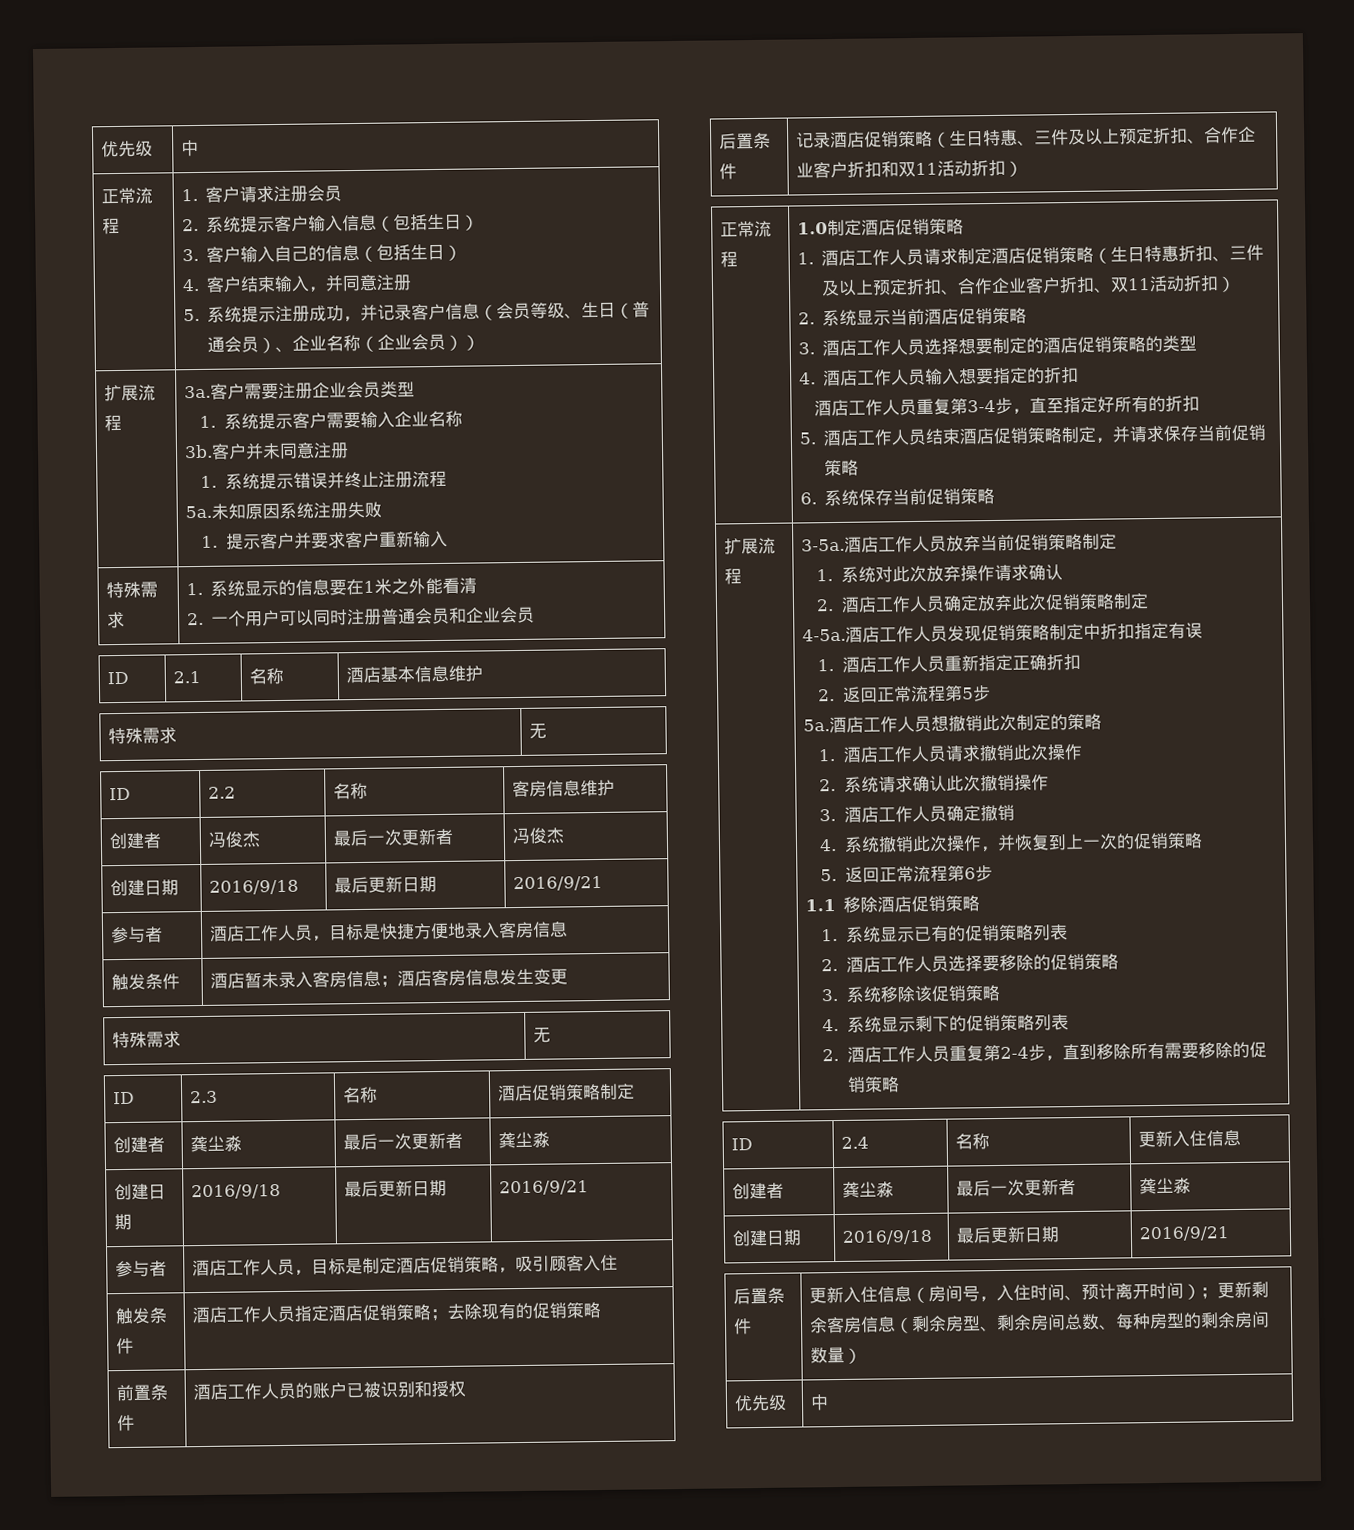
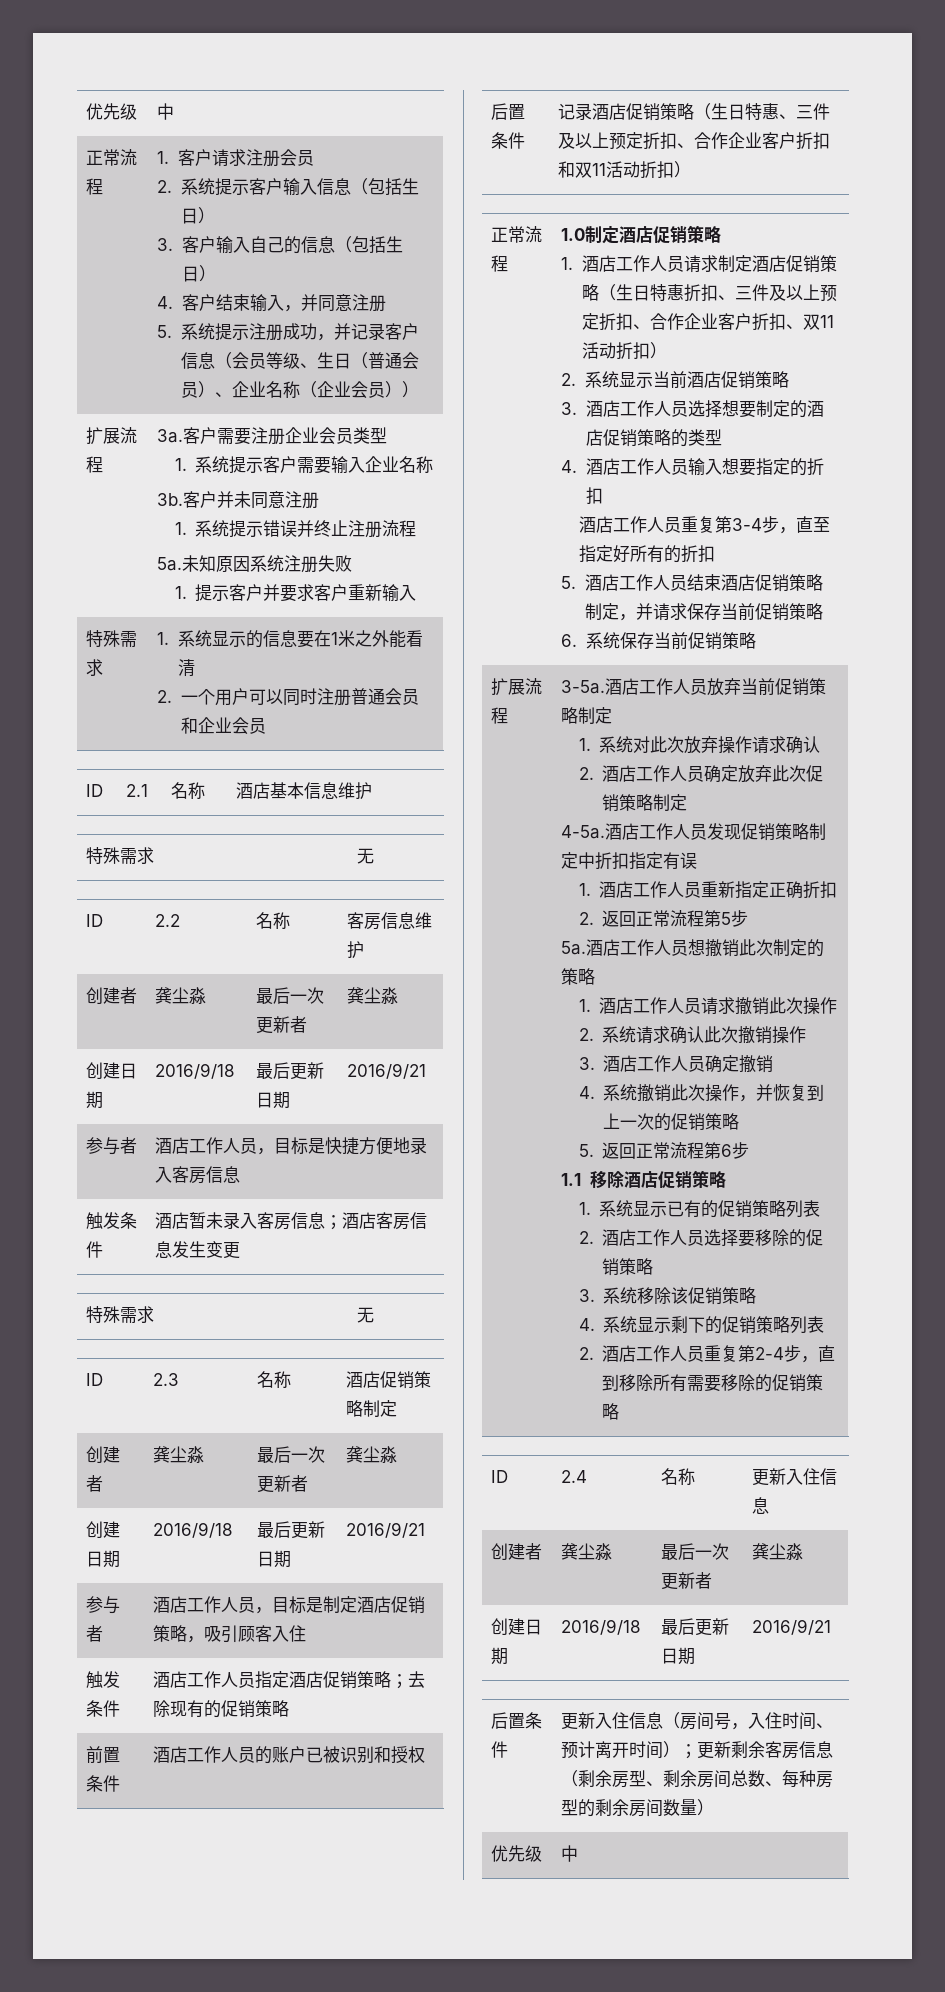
[207,831,261,848] [332,828,453,847] [511,827,564,845] 冯俊杰 | 最后一次更新者 | 冯俊杰 -> [155,987,207,1004] [256,987,325,1004] [256,1016,308,1034] [347,987,399,1004] 龚尘淼 | 最后一次更新者 | 龚尘淼

